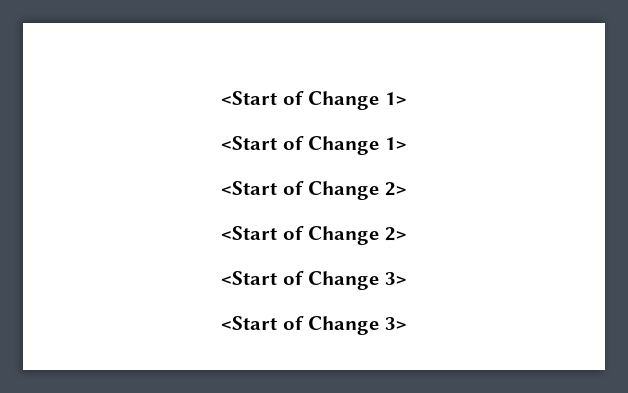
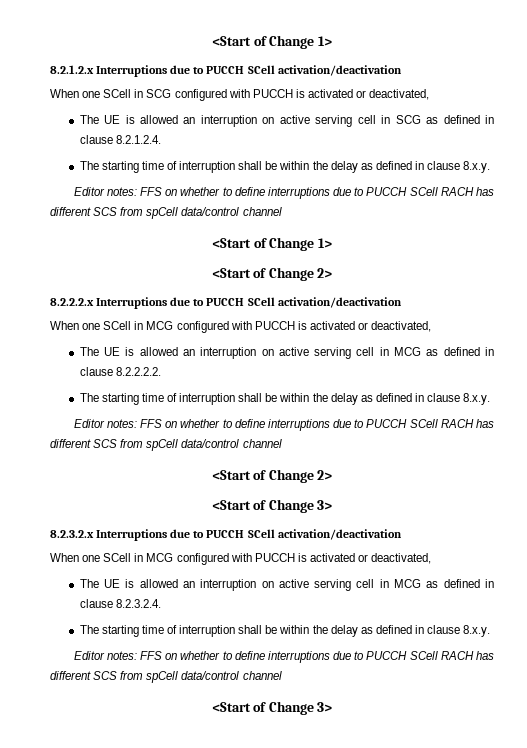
[221,91,407,110] <Start of Change 1> -> [212,35,332,49] [50,65,402,77] [50,89,430,101] [79,115,494,127] [79,135,161,144] [79,161,491,173] [73,187,494,199] [50,207,282,219] <Start of Change 1> // 8.2.1.2.x Interruptions due to PUCCH SCell activation/deactivation // When one SCell in SCG configured with PUCCH is activated or deactivated, // The UE is allowed an interruption on active serving cell in SCG as defined in clause 8.2.1.2.4. // The starting time of interruption shall be within the delay as defined in clause 8.x.y. // Editor notes: FFS on whether to define interruptions due to PUCCH SCell RACH has different SCS from spCell data/control channel
(407, 189) none -> [50,297,402,309] [50,321,432,333] [79,347,495,359] [79,367,161,376] [79,393,491,405] [73,419,494,431] [50,439,282,451] // 8.2.2.2.x Interruptions due to PUCCH SCell activation/deactivation // When one SCell in MCG configured with PUCCH is activated or deactivated, // The UE is allowed an interruption on active serving cell in MCG as defined in clause 8.2.2.2.2. // The starting time of interruption shall be within the delay as defined in clause 8.x.y. // Editor notes: FFS on whether to define interruptions due to PUCCH SCell RACH has different SCS from spCell data/control channel
(407, 278) none -> [50,529,402,541] [50,553,432,565] [79,579,495,591] [79,599,161,608] [79,625,491,637] [73,651,494,663] [50,671,282,683] // 8.2.3.2.x Interruptions due to PUCCH SCell activation/deactivation // When one SCell in MCG configured with PUCCH is activated or deactivated, // The UE is allowed an interruption on active serving cell in MCG as defined in clause 8.2.3.2.4. // The starting time of interruption shall be within the delay as defined in clause 8.x.y. // Editor notes: FFS on whether to define interruptions due to PUCCH SCell RACH has different SCS from spCell data/control channel

